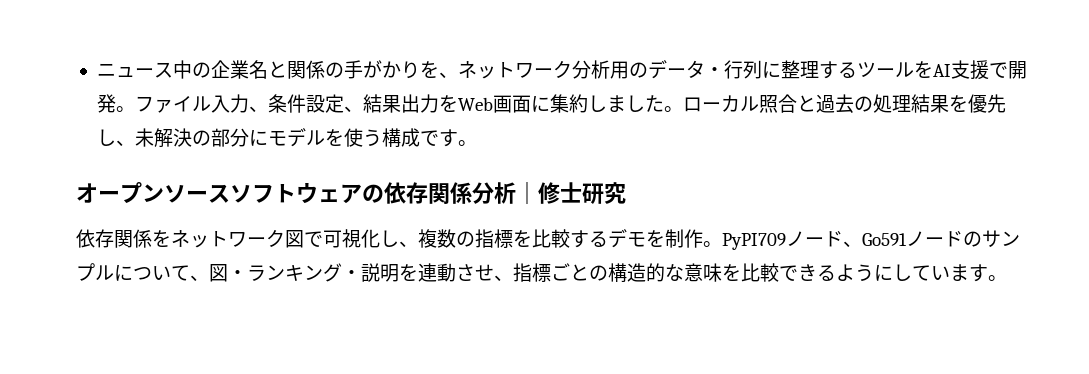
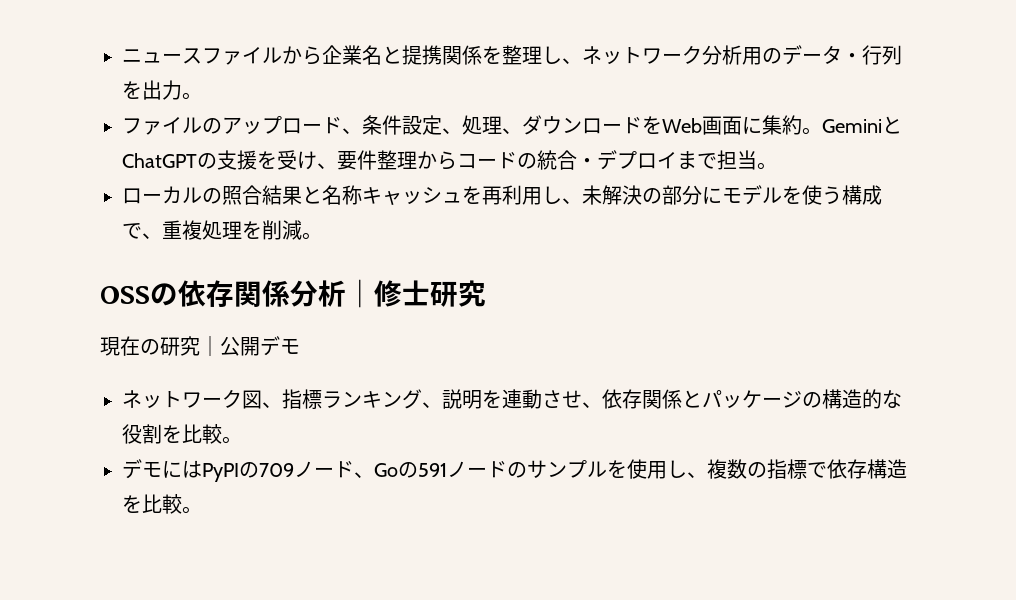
[172,60,439,79] 中の企業名と関係の手がかりを -> [202,45,562,65] ファイルから企業名と提携関係を整理し
[761,60,1027,80] [96,94,683,113] に整理するツールをAI支援で開発。ファイル入力、条件設定、結果出力をWeb画面に集約しました。 -> [122,80,202,100] [122,115,902,135] [122,150,777,170] を出力。 // ファイルのアップロード、条件設定、処理、ダウンロードをWeb画面に集約。GeminiとChatGPTの支援を受け、要件整理からコードの統合・デプロイまで担当。 //
[758,94,1006,113] 照合と過去の処理結果を優先 -> [202,185,542,205] の照合結果と名称キャッシュを再利用
[438,129,477,147] [76,182,362,204] す。 // オープンソースソフトウェア -> [142,220,322,240] [100,286,150,304] 、重複処理を削減。 // OSS
[76,229,1020,250] [76,263,988,282] 依存関係をネットワーク図で可視化し、複数の指標を比較するデモを制作。PyPI709ノード、Go591ノードのサンプルについて、図・ランキング・説明を連動させ、指標ごとの構造的な意味を比較できるようにしています -> [100,336,300,357] [122,389,902,409] [122,424,242,444] [122,459,907,482] [122,494,182,514] 現在の研究｜公開デモ // ネットワーク図、指標ランキング、説明を連動させ、依存関係とパッケージの構造的な役割を比較。 // デモにはPyPIの709ノード、Goの591ノードのサンプルを使用し、複数の指標で依存構造を比較

